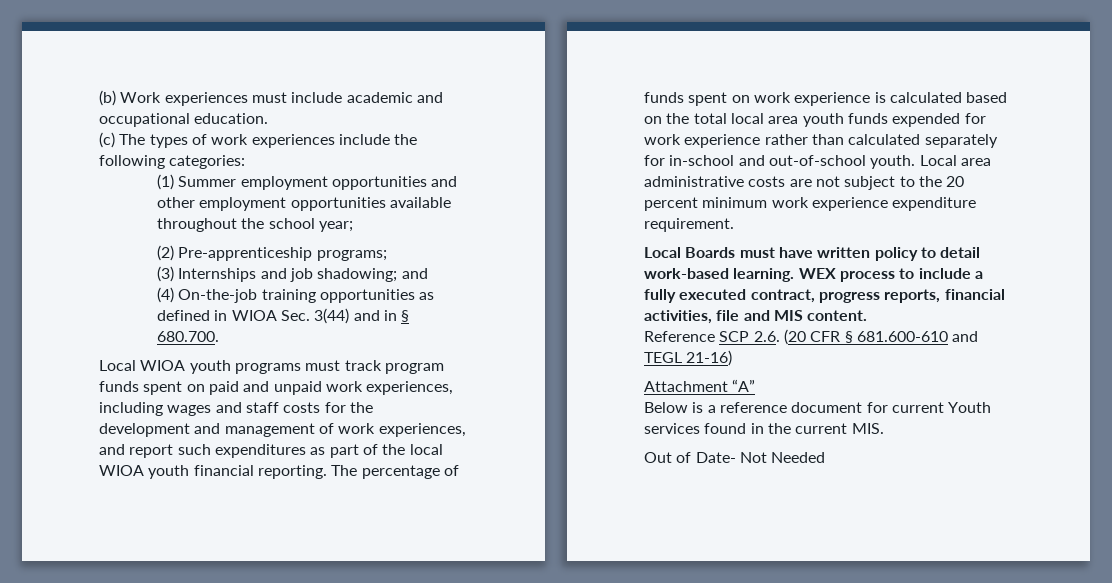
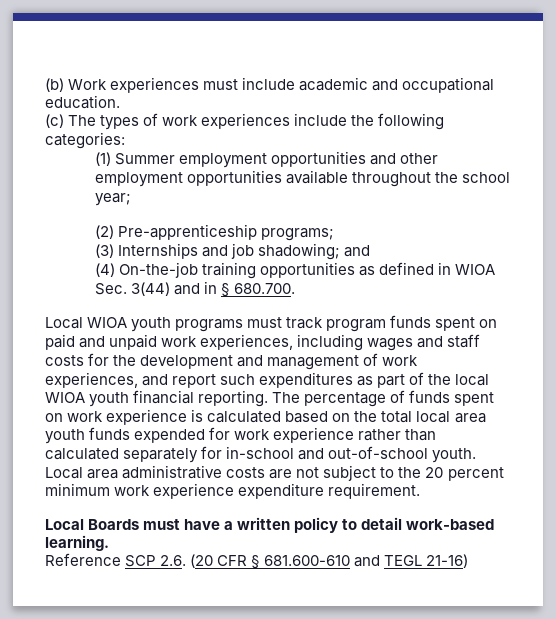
(813, 252) none -> [224,521,234,530] a
[798,268,983,282] [644,289,1005,303] [644,310,868,324] WEX process to include a fully executed contract, progress reports, financial activities, file and MIS content. -> (109, 543) none
[644,379,756,392] [644,402,992,413] [644,423,884,434] [644,452,826,463] // Attachment “A” // Below is a reference document for current Youth services found in the current MIS. // Out of Date- Not Needed -> (469, 561) none

